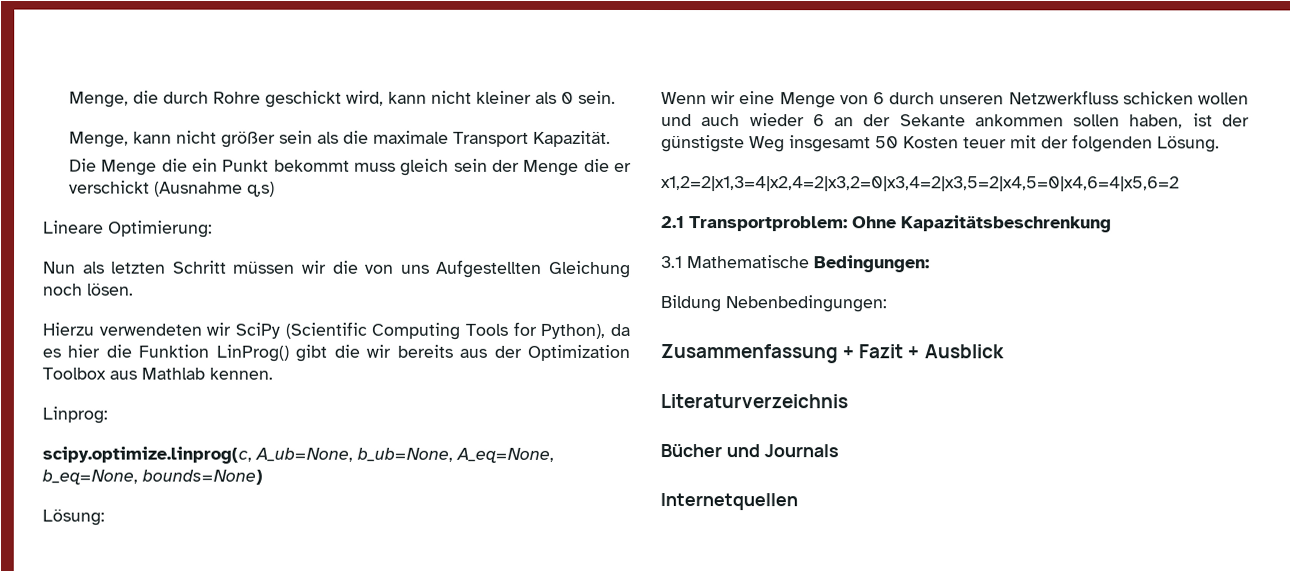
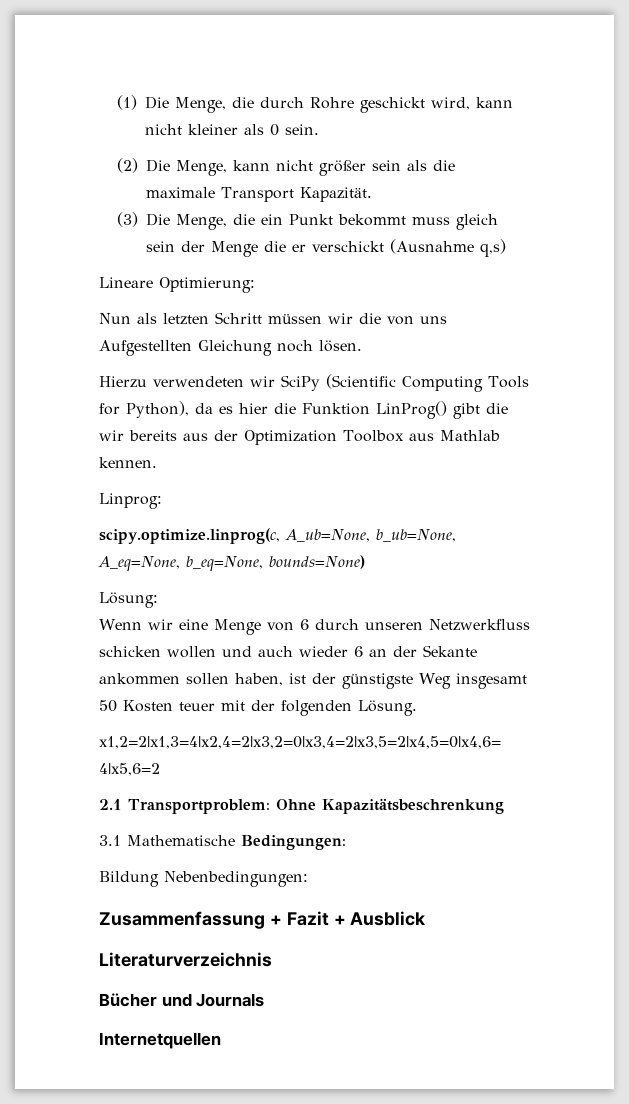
(68, 99) none -> [117,95,170,110] (1) Die
(616, 97) none -> [117,158,171,173] (2) Die
[68,158,158,176] Die Menge -> [117,212,228,230] (3) Die Menge,

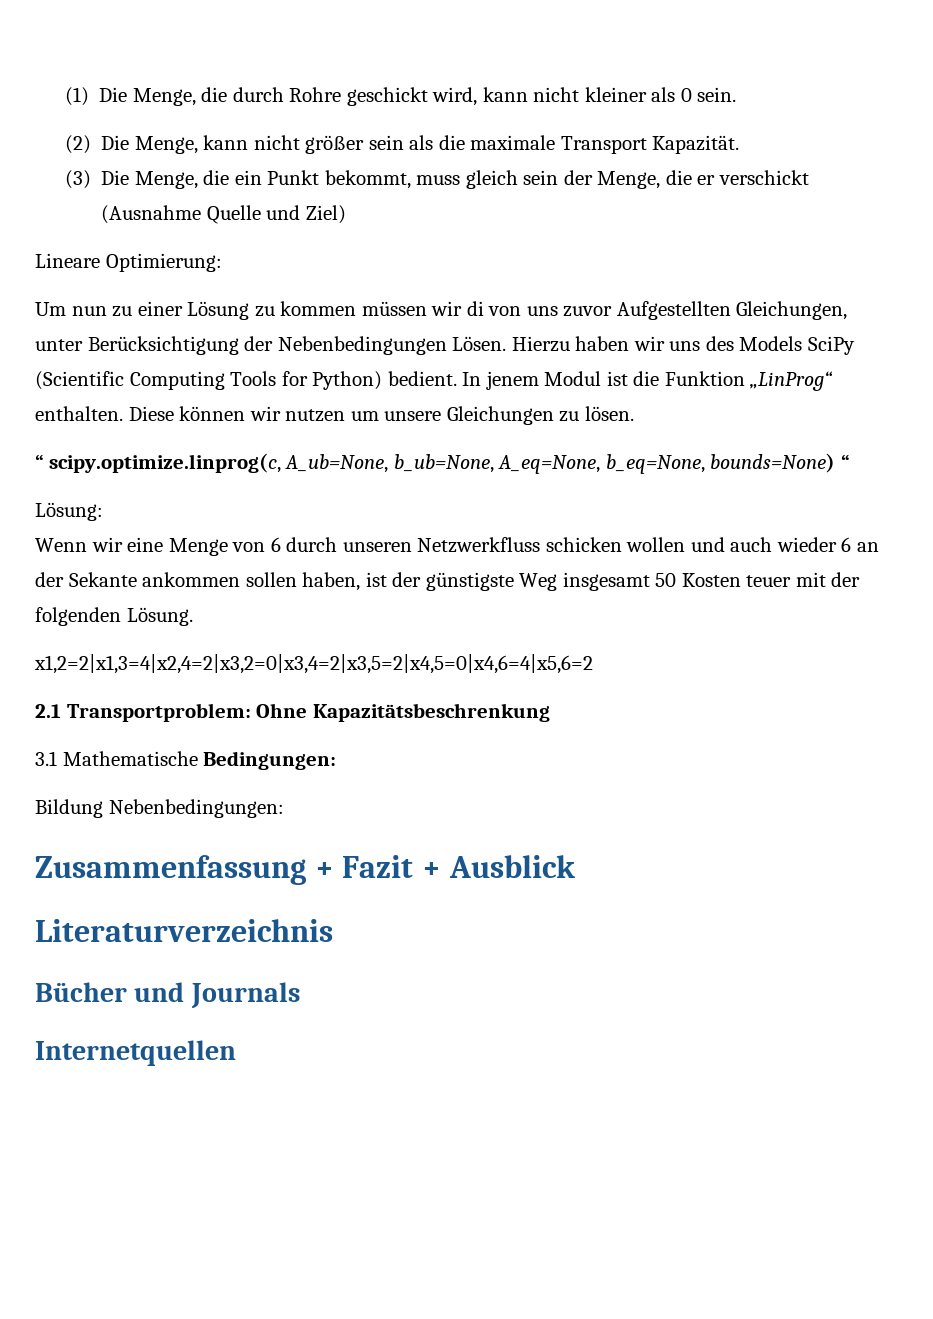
[338,214,407,226] bekommt -> [324,170,411,189] bekommt,
[211,241,259,257] Menge -> [597,171,661,189] Menge,
[480,239,507,257] q,s) -> [206,205,346,224] Quelle und Ziel)
[99,312,262,325] Nun als letzten Schritt -> [35,301,357,320] Um nun zu einer Lösung zu kommen
[359,313,381,324] die -> [466,301,484,316] di
[99,340,362,356] [99,376,275,388] Aufgestellten Gleichung noch lösen. // Hierzu verwendeten wir -> [563,301,848,320] [35,336,803,355] zuvor Aufgestellten Gleichungen, unter Berücksichtigung der Nebenbedingungen Lösen. Hierzu haben wir uns des Models
[126,401,508,419] [99,430,500,445] [99,457,157,468] [99,493,162,509] Python), da es hier die Funktion LinProg() gibt die wir bereits aus der Optimization Toolbox aus Mathlab kennen. // Linprog: // -> [312,371,834,391] [35,406,634,425] [35,454,43,469] Python) bedient. In jenem Modul ist die Funktion „LinProg“ enthalten. Diese können wir nutzen um unsere Gleichungen zu lösen. // “
(365, 562) none -> [840,454,849,469] “

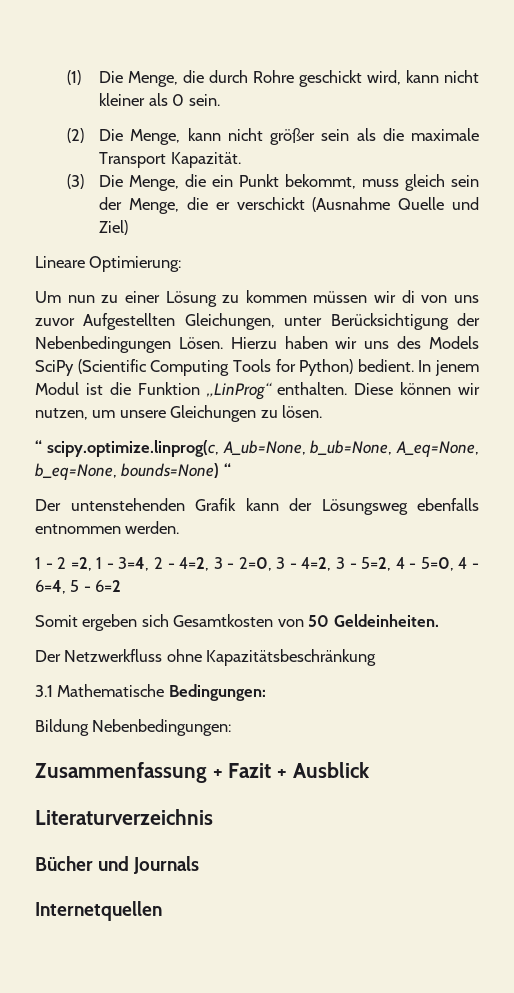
[285,409,346,422] nutzen -> [35,408,88,420] nutzen,
[35,502,103,521] [35,537,880,556] [35,572,861,591] [35,607,193,626] [34,654,593,674] [35,703,550,722] Lösung: // Wenn wir eine Menge von 6 durch unseren Netzwerkfluss schicken wollen und auch wieder 6 an der Sekante ankommen sollen haben, ist der günstigste Weg insgesamt 50 Kosten teuer mit der folgenden Lösung. // x1,2=2|x1,3=4|x2,4=2|x3,2=0|x3,4=2|x3,5=2|x4,5=0|x4,6=4|x5,6=2 // 2.1 Transportproblem: Ohne Kapazitätsbeschrenkung -> [35,498,479,515] [35,521,180,534] [35,557,480,571] [35,580,122,594] [35,614,439,631] [35,649,377,666] Der untenstehenden Grafik kann der Lösungsweg ebenfalls entnommen werden. // 1 - 2 =2, 1 - 3=4, 2 - 4=2, 3 - 2=0, 3 - 4=2, 3 - 5=2, 4 - 5=0, 4 - 6=4, 5 - 6=2 // Somit ergeben sich Gesamtkosten von 50 Geldeinheiten. // Der Netzwerkfluss ohne Kapazitätsbeschränkung

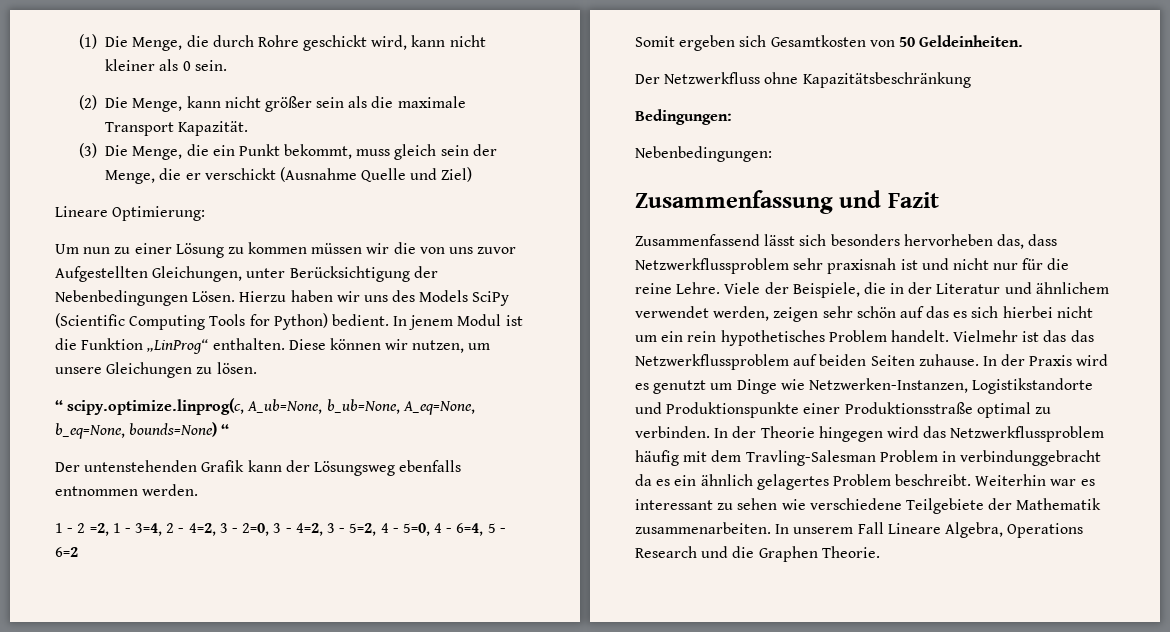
[401,290,415,303] di -> [393,242,416,254] die
[35,684,165,697] 3.1 Mathematische -> (971, 80) none
[35,719,89,736] Bildung -> (732, 117) none
[212,769,223,778] + -> [839,190,882,208] und
[276,762,370,778] [35,809,213,825] [35,856,200,874] [35,901,162,921] + Ausblick // Literaturverzeichnis // Bücher und Journals // Internetquellen -> [635,234,1058,249] [635,258,1070,274] [635,282,1109,298] [635,306,1093,322] [635,330,1094,346] [635,354,1109,370] [635,378,1094,394] [635,402,1051,418] [635,426,1105,442] [635,450,1102,466] [635,474,1095,490] [635,498,1102,514] [635,522,1084,538] [635,546,880,562] // Zusammenfassend lässt sich besonders hervorheben das, dass Netzwerkflussproblem sehr praxisnah ist und nicht nur für die reine Lehre. Viele der Beispiele, die in der Literatur und ähnlichem verwendet werden, zeigen sehr schön auf das es sich hierbei nicht um ein rein hypothetisches Problem handelt. Vielmehr ist das das Netzwerkflussproblem auf beiden Seiten zuhause. In der Praxis wird es genutzt um Dinge wie Netzwerken-Instanzen, Logistikstandorte und Produktionspunkte einer Produktionsstraße optimal zu verbinden. In der Theorie hingegen wird das Netzwerkflussproblem häufig mit dem Travling-Salesman Problem in verbindunggebracht da es ein ähnlich gelagertes Problem beschreibt. Weiterhin war es interessant zu sehen wie verschiedene Teilgebiete der Mathematik zusammenarbeiten. In unserem Fall Lineare Algebra, Operations Research und die Graphen Theorie.

